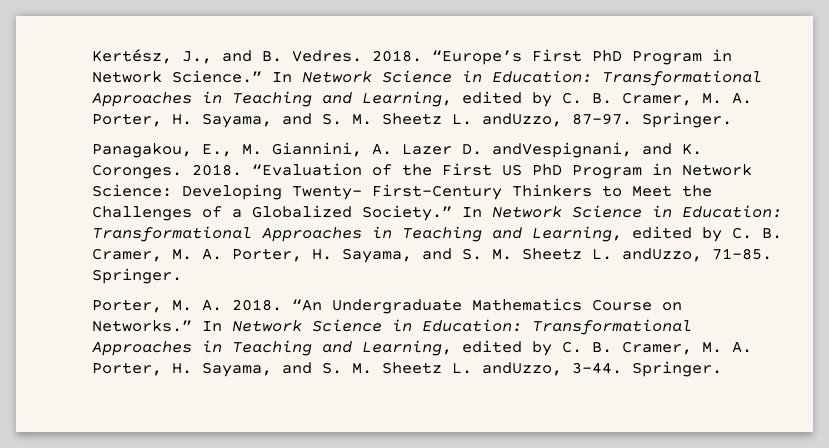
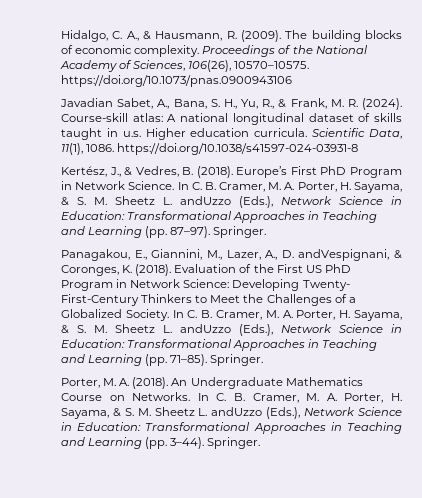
[92,49,522,65] Kertész, J., and B. Vedres. 2018. “Europe’s -> [61,30,402,42] [61,45,368,57] [60,60,310,72] [61,75,292,87] [60,98,402,110] [61,113,402,125] [61,128,402,140] [61,143,359,155] [61,166,288,178] Hidalgo, C. A., & Hausmann, R. (2009). The building blocks of economic complexity. Proceedings of the National Academy of Sciences, 106(26), 10570–10575. https://doi.org/10.1073/pnas.0900943106 // Javadian Sabet, A., Bana, S. H., Yu, R., & Frank, M. R. (2024). Course-skill atlas: A national longitudinal dataset of skills taught in u.s. Higher education curricula. Scientific Data, 11(1), 1086. https://doi.org/10.1038/s41597-024-03931-8 // Kertész, J., & Vedres, B. (2018). Europe’s
[172,70,762,86] [92,91,752,107] [92,112,732,128] [92,142,702,158] [92,163,362,179] Science.” In Network Science in Education: Transformational Approaches in Teaching and Learning, edited by C. B. Cramer, M. A. Porter, H. Sayama, and S. M. Sheetz L. andUzzo, 87–97. Springer. // Panagakou, E., M. Giannini, A. Lazer D. andVespignani, and K. Coronges. 2018. “Evaluation -> [128,181,402,193] [61,196,402,208] [61,211,378,223] [61,226,267,238] [61,249,402,261] [61,264,237,276] Science. In C. B. Cramer, M. A. Porter, H. Sayama, & S. M. Sheetz L. andUzzo (Eds.), Network Science in Education: Transformational Approaches in Teaching and Learning (pp. 87–97). Springer. // Panagakou, E., Giannini, M., Lazer, A., D. andVespignani, & Coronges, K. (2018). Evaluation
[362,205,782,221] [92,226,782,242] [92,248,772,263] [92,268,182,284] [92,298,682,314] [92,319,692,335] [92,340,752,356] [92,362,622,377] Society.” In Network Science in Education: Transformational Approaches in Teaching and Learning, edited by C. B. Cramer, M. A. Porter, H. Sayama, and S. M. Sheetz L. andUzzo, 71–85. Springer. // Porter, M. A. 2018. “An Undergraduate Mathematics Course on Networks.” In Network Science in Education: Transformational Approaches in Teaching and Learning, edited by C. B. Cramer, M. A. Porter, H. Sayama, and S. M. Sheetz L. andUzzo, 3–44. -> [125,309,403,321] [61,324,402,336] [61,339,378,351] [61,354,264,366] [61,377,363,389] [61,392,402,403] [61,407,402,419] [61,422,402,434] [61,437,205,449] Society. In C. B. Cramer, M. A. Porter, H. Sayama, & S. M. Sheetz L. andUzzo (Eds.), Network Science in Education: Transformational Approaches in Teaching and Learning (pp. 71–85). Springer. // Porter, M. A. (2018). An Undergraduate Mathematics Course on Networks. In C. B. Cramer, M. A. Porter, H. Sayama, & S. M. Sheetz L. andUzzo (Eds.), Network Science in Education: Transformational Approaches in Teaching and Learning (pp. 3–44).

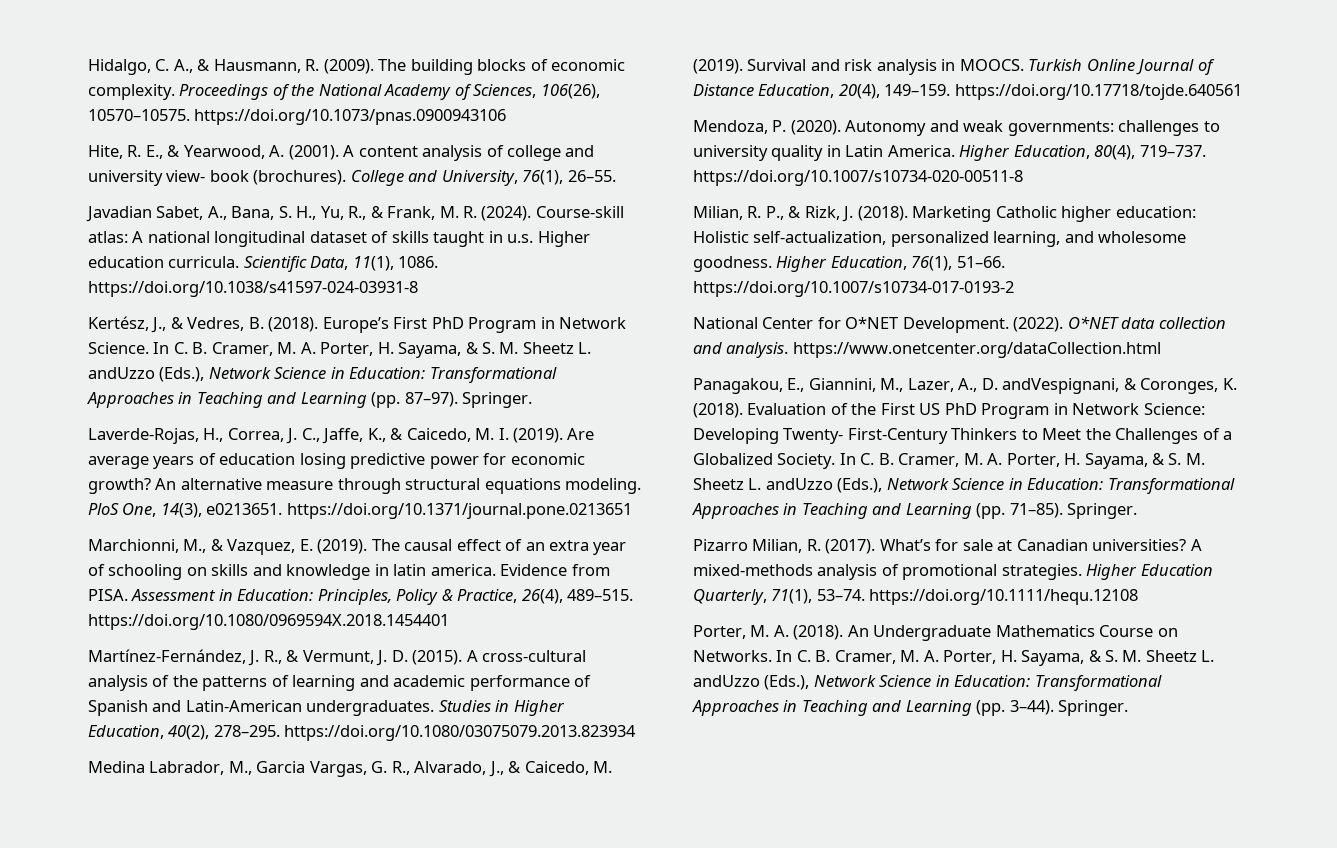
(292, 81) none -> [88,145,595,161] [88,170,616,186] // Hite, R. E., & Yearwood, A. (2001). A content analysis of college and university view- book (brochures). College and University, 76(1), 26–55.
(267, 232) none -> [88,428,595,444] [88,453,585,469] [88,478,642,494] [88,503,632,519] [88,539,627,555] [88,564,610,580] [88,589,634,605] [88,614,449,630] [88,649,587,666] [88,675,592,691] [88,700,565,716] [88,725,637,741] [88,761,613,777] [693,59,1215,75] [693,84,1242,100] [693,120,1220,136] [693,145,1206,161] [693,170,1023,186] [693,206,1196,222] [693,231,1187,247] [693,256,1005,272] [693,281,1014,297] [693,316,1226,333] [693,342,1161,358] // Laverde-Rojas, H., Correa, J. C., Jaffe, K., & Caicedo, M. I. (2019). Are average years of education losing predictive power for economic growth? An alternative measure through structural equations modeling. PloS One, 14(3), e0213651. https://doi.org/10.1371/journal.pone.0213651 // Marchionni, M., & Vazquez, E. (2019). The causal effect of an extra year of schooling on skills and knowledge in latin america. Evidence from PISA. Assessment in Education: Principles, Policy & Practice, 26(4), 489–515. https://doi.org/10.1080/0969594X.2018.1454401 // Martínez-Fernández, J. R., & Vermunt, J. D. (2015). A cross-cultural analysis of the patterns of learning and academic performance of Spanish and Latin-American undergraduates. Studies in Higher Education, 40(2), 278–295. https://doi.org/10.1080/03075079.2013.823934 // Medina Labrador, M., Garcia Vargas, G. R., Alvarado, J., & Caicedo, M. (2019). Survival and risk analysis in MOOCS. Turkish Online Journal of Distance Education, 20(4), 149–159. https://doi.org/10.17718/tojde.640561 // Mendoza, P. (2020). Autonomy and weak governments: challenges to university quality in Latin America. Higher Education, 80(4), 719–737. https://doi.org/10.1007/s10734-020-00511-8 // Milian, R. P., & Rizk, J. (2018). Marketing Catholic higher education: Holistic self-actualization, personalized learning, and wholesome goodness. Higher Education, 76(1), 51–66. https://doi.org/10.1007/s10734-017-0193-2 // National Center for O*NET Development. (2022). O*NET data collection and analysis. https://www.onetcenter.org/dataCollection.html
(264, 360) none -> [693,539,1202,554] [693,564,1213,580] [693,589,1139,605] // Pizarro Milian, R. (2017). What’s for sale at Canadian universities? A mixed-methods analysis of promotional strategies. Higher Education Quarterly, 71(1), 53–74. https://doi.org/10.1111/hequ.12108

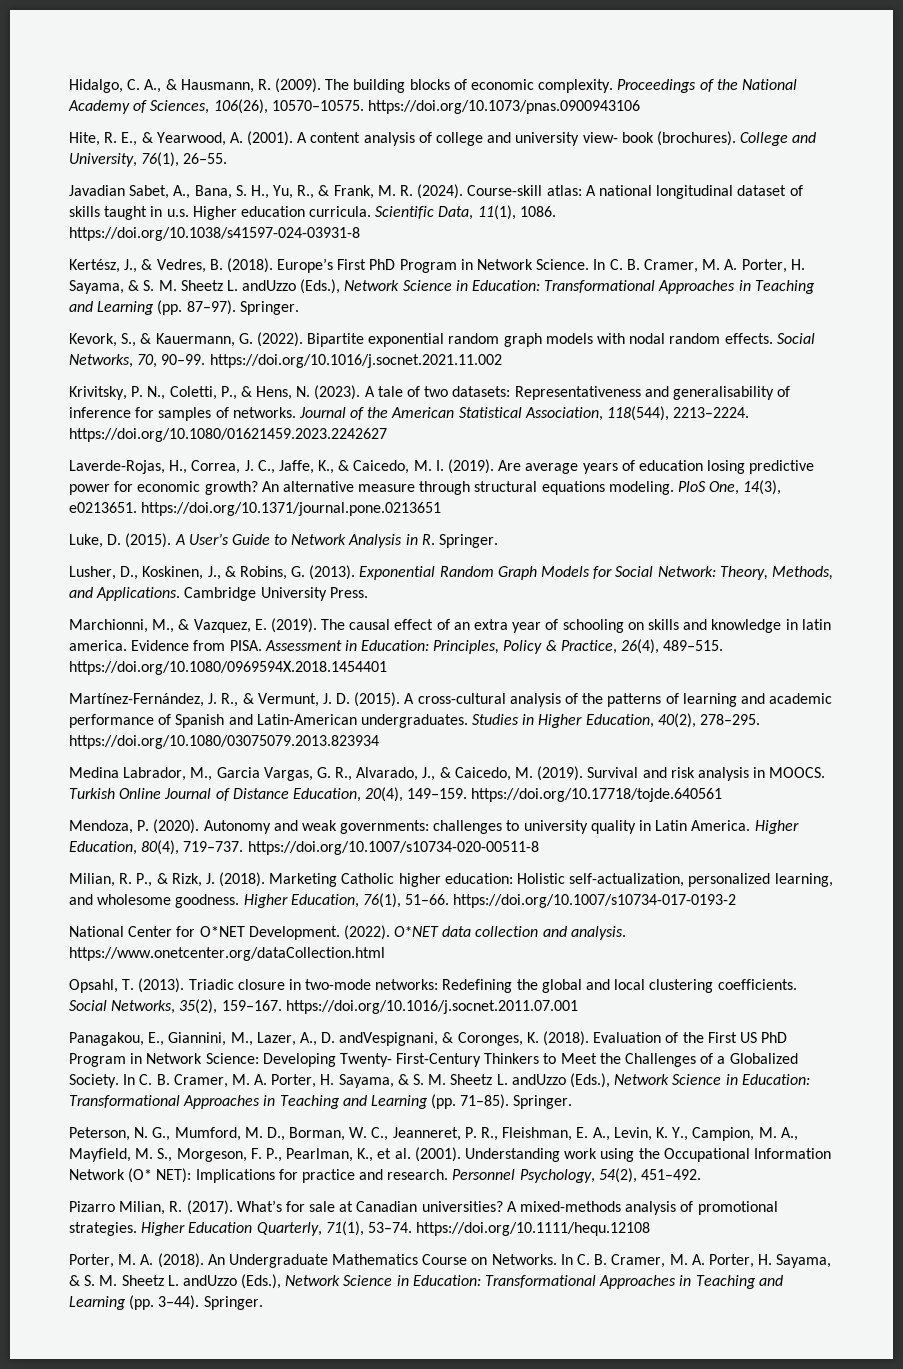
(533, 400) none -> [69,332,815,347] [69,354,502,368] [69,385,791,400] [69,406,750,421] [69,428,387,442] // Kevork, S., & Kauermann, G. (2022). Bipartite exponential random graph models with nodal random effects. Social Networks, 70, 90–99. https://doi.org/10.1016/j.socnet.2021.11.002 // Krivitsky, P. N., Coletti, P., & Hens, N. (2023). A tale of two datasets: Representativeness and generalisability of inference for samples of networks. Journal of the American Statistical Association, 118(544), 2213–2224. https://doi.org/10.1080/01621459.2023.2242627
(632, 511) none -> [69,533,499,548] [69,565,833,580] [69,587,368,601] // Luke, D. (2015). A User’s Guide to Network Analysis in R. Springer. // Lusher, D., Koskinen, J., & Robins, G. (2013). Exponential Random Graph Models for Social Network: Theory, Methods, and Applications. Cambridge University Press.
(1161, 350) none -> [69,978,797,993] [69,999,578,1014] // Opsahl, T. (2013). Triadic closure in two-mode networks: Redefining the global and local clustering coefficients. Social Networks, 35(2), 159–167. https://doi.org/10.1016/j.socnet.2011.07.001
(1138, 511) none -> [69,1127,798,1141] [69,1147,831,1162] [69,1168,702,1183] // Peterson, N. G., Mumford, M. D., Borman, W. C., Jeanneret, P. R., Fleishman, E. A., Levin, K. Y., Campion, M. A., Mayfield, M. S., Morgeson, F. P., Pearlman, K., et al. (2001). Understanding work using the Occupational Information Network (O* NET): Implications for practice and research. Personnel Psychology, 54(2), 451–492.

